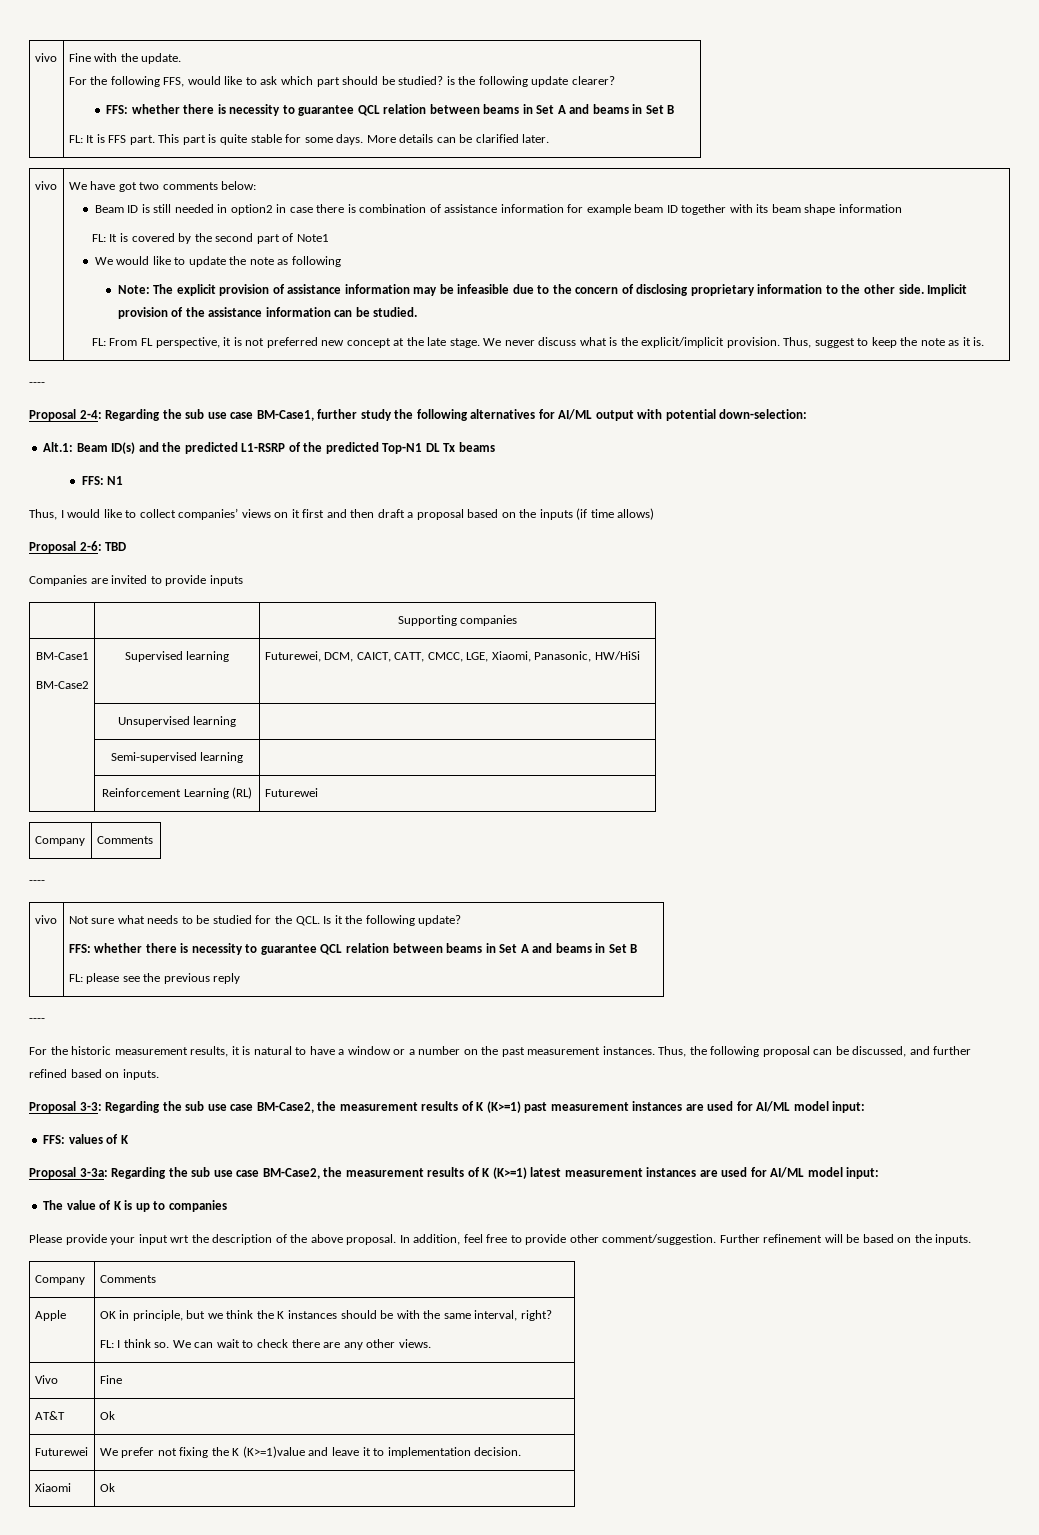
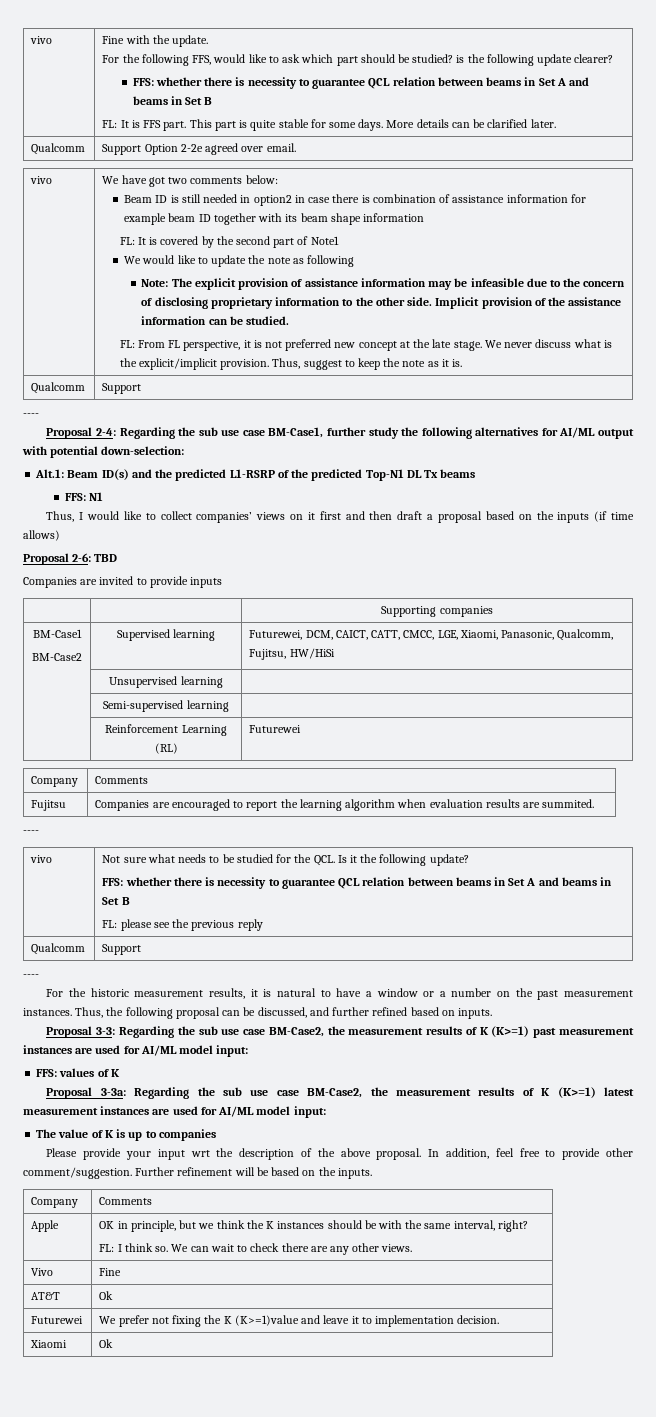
(550, 138) none -> [31,143,86,155] [102,143,296,155] // Qualcomm | Support Option 2-2e agreed over email.
(985, 341) none -> [31,382,86,394] [102,383,142,394] // Qualcomm | Support
(592, 656) none -> [557,629,614,641] [249,649,287,660] Qualcomm, Fujitsu,
(153, 840) none -> [31,800,67,811] [95,799,595,811] // Fujitsu | Companies are encouraged to report the learning algorithm when evaluation results are summited.
(241, 978) none -> [31,943,86,955] [102,944,142,955] // Qualcomm | Support

